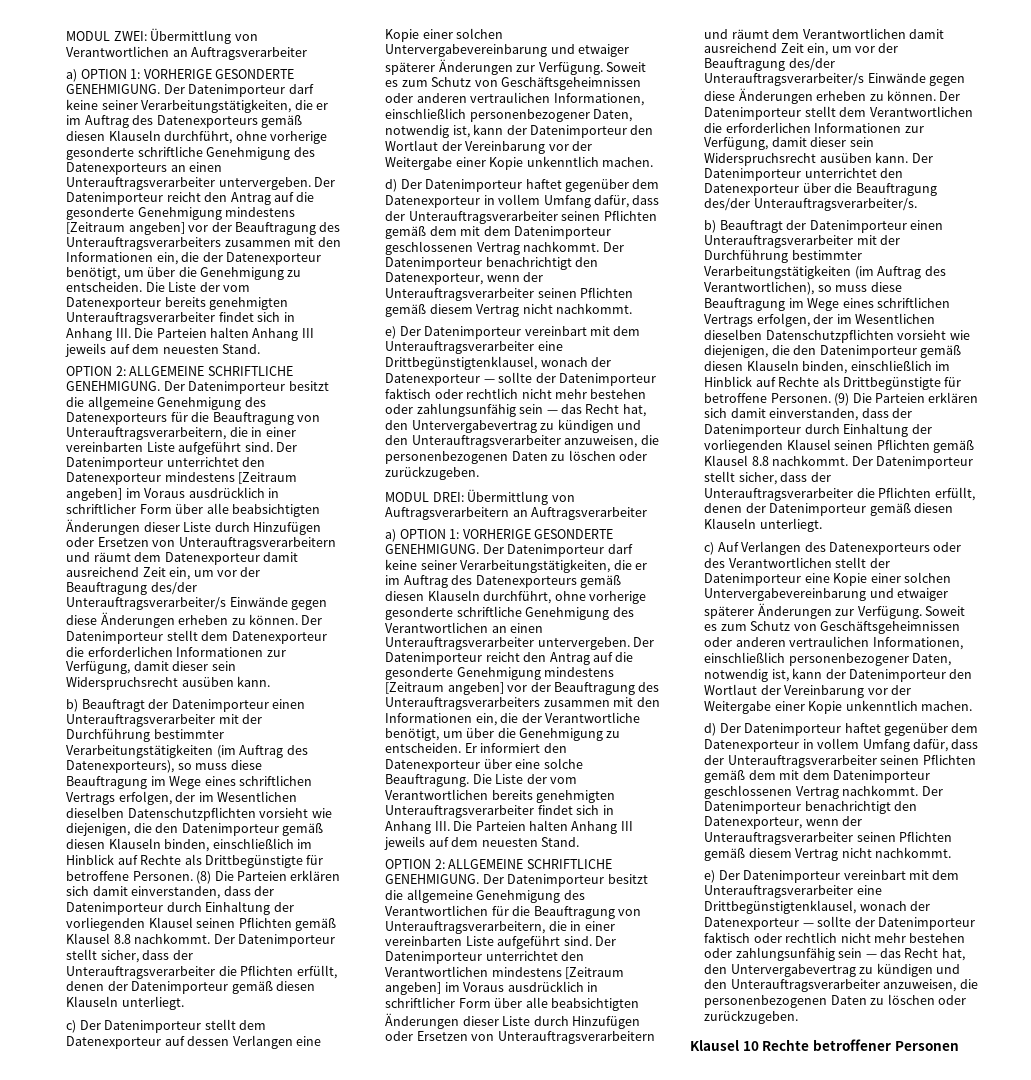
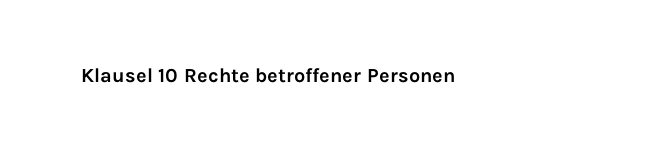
[66,28,258,44] [66,46,308,60] [66,69,294,82] [66,84,314,97] [66,99,328,113] [66,115,302,128] [66,130,327,144] [66,146,315,160] [66,162,223,175] [66,177,336,190] [66,192,315,205] [66,207,296,220] [66,222,341,235] [66,237,341,250] [66,252,321,265] [66,267,302,280] [66,282,250,292] [66,297,289,310] [66,312,295,325] [66,327,314,341] [65,343,260,357] [66,366,293,376] [66,381,329,394] [66,396,266,410] [66,412,320,425] [66,427,296,440] [66,442,297,455] [66,457,266,470] [66,472,298,485] [66,487,279,501] [66,503,320,517] [66,519,321,535] [66,537,336,550] [66,552,298,565] [66,567,261,580] [66,582,197,595] [66,597,328,610] [66,612,323,628] [66,630,327,644] [66,646,286,657] [66,661,236,674] [66,676,271,690] [66,699,305,712] [66,714,263,727] [66,729,224,742] [66,744,308,758] [66,760,262,773] [66,775,312,789] [66,791,297,805] [66,807,332,821] [66,823,323,836] [66,838,312,852] [66,854,324,868] [66,870,341,884] [66,886,274,899] [66,901,294,915] [66,917,336,931] [66,933,335,947] [66,949,193,963] [66,965,337,979] [66,981,315,994] [66,996,184,1010] [66,1019,266,1033] [66,1035,321,1049] [385,28,504,42] [385,44,630,57] [385,59,646,75] [385,77,641,90] [385,92,644,106] [385,108,633,122] [385,124,654,138] [385,140,592,154] [385,156,653,170] [385,179,660,192] [385,194,660,208] [385,210,657,224] [385,226,611,239] [385,241,624,255] [385,257,599,270] [385,272,544,285] [385,287,634,301] [385,303,632,317] [385,326,641,339] [385,341,563,354] [385,356,612,370] [385,372,656,386] [385,388,647,399] [385,403,646,417] [385,419,641,433] [385,435,659,448] [385,450,647,464] [385,466,480,480] [385,489,575,505] [385,507,648,520] [385,529,613,542] [385,544,633,557] [385,559,647,573] [385,575,621,588] [385,590,646,604] [385,606,634,620] [385,622,544,633] [385,637,655,650] [385,652,634,665] [385,667,615,680] [385,682,660,695] [385,697,660,710] [385,712,640,726] [385,728,621,741] [385,743,567,753] [385,758,583,772] [385,774,577,787] [385,789,616,803] [385,805,614,818] [385,820,633,834] [384,836,579,850] [385,859,612,869] [385,874,648,887] [385,889,585,903] [385,905,641,919] [385,921,615,934] [385,936,616,949] [385,951,585,964] [385,966,625,979] [385,981,598,995] [385,997,639,1011] [385,1013,640,1029] [385,1031,655,1044] [704,28,944,39] [704,43,899,56] [704,58,835,71] [704,73,966,86] [704,88,961,104] [704,106,973,120] [704,122,924,133] [704,137,874,150] [704,152,933,166] [704,168,904,181] [704,183,937,196] [704,198,917,211] [704,220,943,233] [704,235,901,248] [704,250,862,263] [704,265,946,279] [704,281,902,295] [704,297,950,311] [704,313,935,327] [704,329,970,343] [704,345,961,358] [704,360,950,374] [704,376,962,390] [704,392,979,406] [704,408,912,421] [704,423,932,437] [704,439,974,453] [704,455,973,469] [704,471,831,485] [704,487,975,501] [704,503,953,516] [704,518,822,532] [704,541,962,555] [704,557,890,568] [704,572,951,586] [704,588,949,601] [704,603,965,619] [704,621,960,634] [704,636,963,650] [704,652,952,666] [704,668,973,682] [704,684,911,698] [704,700,972,714] [704,723,979,736] [704,738,979,752] [704,754,976,768] [704,770,930,783] [704,785,943,799] [704,801,918,814] [704,816,863,829] [704,831,953,845] [704,847,951,861] [704,870,960,883] [704,885,882,898] [704,900,931,914] [704,916,975,930] [704,932,966,943] [704,947,965,961] [704,963,960,977] [704,979,978,992] [704,994,966,1008] [704,1010,799,1024] MODUL ZWEI: Übermittlung von Verantwortlichen an Auftragsverarbeiter // a) OPTION 1: VORHERIGE GESONDERTE GENEHMIGUNG. Der Datenimporteur darf keine seiner Verarbeitungstätigkeiten, die er im Auftrag des Datenexporteurs gemäß diesen Klauseln durchführt, ohne vorherige gesonderte schriftliche Genehmigung des Datenexporteurs an einen Unterauftragsverarbeiter untervergeben. Der Datenimporteur reicht den Antrag auf die gesonderte Genehmigung mindestens [Zeitraum angeben] vor der Beauftragung des Unterauftragsverarbeiters zusammen mit den Informationen ein, die der Datenexporteur benötigt, um über die Genehmigung zu entscheiden. Die Liste der vom Datenexporteur bereits genehmigten Unterauftragsverarbeiter findet sich in Anhang III. Die Parteien halten Anhang III jeweils auf dem neuesten Stand. // OPTION 2: ALLGEMEINE SCHRIFTLICHE GENEHMIGUNG. Der Datenimporteur besitzt die allgemeine Genehmigung des Datenexporteurs für die Beauftragung von Unterauftragsverarbeitern, die in einer vereinbarten Liste aufgeführt sind. Der Datenimporteur unterrichtet den Datenexporteur mindestens [Zeitraum angeben] im Voraus ausdrücklich in schriftlicher Form über alle beabsichtigten Änderungen dieser Liste durch Hinzufügen oder Ersetzen von Unterauftragsverarbeitern und räumt dem Datenexporteur damit ausreichend Zeit ein, um vor der Beauftragung des/der Unterauftragsverarbeiter/s Einwände gegen diese Änderungen erheben zu können. Der Datenimporteur stellt dem Datenexporteur die erforderlichen Informationen zur Verfügung, damit dieser sein Widerspruchsrecht ausüben kann. // b) Beauftragt der Datenimporteur einen Unterauftragsverarbeiter mit der Durchführung bestimmter Verarbeitungstätigkeiten (im Auftrag des Datenexporteurs), so muss diese Beauftragung im Wege eines schriftlichen Vertrags erfolgen, der im Wesentlichen dieselben Datenschutzpflichten vorsieht wie diejenigen, die den Datenimporteur gemäß diesen Klauseln binden, einschließlich im Hinblick auf Rechte als Drittbegünstigte für betroffene Personen. (8) Die Parteien erklären sich damit einverstanden, dass der Datenimporteur durch Einhaltung der vorliegenden Klausel seinen Pflichten gemäß Klausel 8.8 nachkommt. Der Datenimporteur stellt sicher, dass der Unterauftragsverarbeiter die Pflichten erfüllt, denen der Datenimporteur gemäß diesen Klauseln unterliegt. // c) Der Datenimporteur stellt dem Datenexporteur auf dessen Verlangen eine Kopie einer solchen Untervergabevereinbarung und etwaiger späterer Änderungen zur Verfügung. Soweit es zum Schutz von Geschäftsgeheimnissen oder anderen vertraulichen Informationen, einschließlich personenbezogener Daten, notwendig ist, kann der Datenimporteur den Wortlaut der Vereinbarung vor der Weitergabe einer Kopie unkenntlich machen. // d) Der Datenimporteur haftet gegenüber dem Datenexporteur in vollem Umfang dafür, dass der Unterauftragsverarbeiter seinen Pflichten gemäß dem mit dem Datenimporteur geschlossenen Vertrag nachkommt. Der Datenimporteur benachrichtigt den Datenexporteur, wenn der Unterauftragsverarbeiter seinen Pflichten gemäß diesem Vertrag nicht nachkommt. // e) Der Datenimporteur vereinbart mit dem Unterauftragsverarbeiter eine Drittbegünstigtenklausel, wonach der Datenexporteur — sollte der Datenimporteur faktisch oder rechtlich nicht mehr bestehen oder zahlungsunfähig sein — das Recht hat, den Untervergabevertrag zu kündigen und den Unterauftragsverarbeiter anzuweisen, die personenbezogenen Daten zu löschen oder zurückzugeben. // MODUL DREI: Übermittlung von Auftragsverarbeitern an Auftragsverarbeiter // a) OPTION 1: VORHERIGE GESONDERTE GENEHMIGUNG. Der Datenimporteur darf keine seiner Verarbeitungstätigkeiten, die er im Auftrag des Datenexporteurs gemäß diesen Klauseln durchführt, ohne vorherige gesonderte schriftliche Genehmigung des Verantwortlichen an einen Unterauftragsverarbeiter untervergeben. Der Datenimporteur reicht den Antrag auf die gesonderte Genehmigung mindestens [Zeitraum angeben] vor der Beauftragung des Unterauftragsverarbeiters zusammen mit den Informationen ein, die der Verantwortliche benötigt, um über die Genehmigung zu entscheiden. Er informiert den Datenexporteur über eine solche Beauftragung. Die Liste der vom Verantwortlichen bereits genehmigten Unterauftragsverarbeiter findet sich in Anhang III. Die Parteien halten Anhang III jeweils auf dem neuesten Stand. // OPTION 2: ALLGEMEINE SCHRIFTLICHE GENEHMIGUNG. Der Datenimporteur besitzt die allgemeine Genehmigung des Verantwortlichen für die Beauftragung von Unterauftragsverarbeitern, die in einer vereinbarten Liste aufgeführt sind. Der Datenimporteur unterrichtet den Verantwortlichen mindestens [Zeitraum angeben] im Voraus ausdrücklich in schriftlicher Form über alle beabsichtigten Änderungen dieser Liste durch Hinzufügen oder Ersetzen von Unterauftragsverarbeitern und räumt dem Verantwortlichen damit ausreichend Zeit ein, um vor der Beauftragung des/der Unterauftragsverarbeiter/s Einwände gegen diese Änderungen erheben zu können. Der Datenimporteur stellt dem Verantwortlichen die erforderlichen Informationen zur Verfügung, damit dieser sein Widerspruchsrecht ausüben kann. Der Datenimporteur unterrichtet den Datenexporteur über die Beauftragung des/der Unterauftragsverarbeiter/s. // b) Beauftragt der Datenimporteur einen Unterauftragsverarbeiter mit der Durchführung bestimmter Verarbeitungstätigkeiten (im Auftrag des Verantwortlichen), so muss diese Beauftragung im Wege eines schriftlichen Vertrags erfolgen, der im Wesentlichen dieselben Datenschutzpflichten vorsieht wie diejenigen, die den Datenimporteur gemäß diesen Klauseln binden, einschließlich im Hinblick auf Rechte als Drittbegünstigte für betroffene Personen. (9) Die Parteien erklären sich damit einverstanden, dass der Datenimporteur durch Einhaltung der vorliegenden Klausel seinen Pflichten gemäß Klausel 8.8 nachkommt. Der Datenimporteur stellt sicher, dass der Unterauftragsverarbeiter die Pflichten erfüllt, denen der Datenimporteur gemäß diesen Klauseln unterliegt. // c) Auf Verlangen des Datenexporteurs oder des Verantwortlichen stellt der Datenimporteur eine Kopie einer solchen Untervergabevereinbarung und etwaiger späterer Änderungen zur Verfügung. Soweit es zum Schutz von Geschäftsgeheimnissen oder anderen vertraulichen Informationen, einschließlich personenbezogener Daten, notwendig ist, kann der Datenimporteur den Wortlaut der Vereinbarung vor der Weitergabe einer Kopie unkenntlich machen. // d) Der Datenimporteur haftet gegenüber dem Datenexporteur in vollem Umfang dafür, dass der Unterauftragsverarbeiter seinen Pflichten gemäß dem mit dem Datenimporteur geschlossenen Vertrag nachkommt. Der Datenimporteur benachrichtigt den Datenexporteur, wenn der Unterauftragsverarbeiter seinen Pflichten gemäß diesem Vertrag nicht nachkommt. // e) Der Datenimporteur vereinbart mit dem Unterauftragsverarbeiter eine Drittbegünstigtenklausel, wonach der Datenexporteur — sollte der Datenimporteur faktisch oder rechtlich nicht mehr bestehen oder zahlungsunfähig sein — das Recht hat, den Untervergabevertrag zu kündigen und den Unterauftragsverarbeiter anzuweisen, die personenbezogenen Daten zu löschen oder zurückzugeben. // -> (81, 75) none

